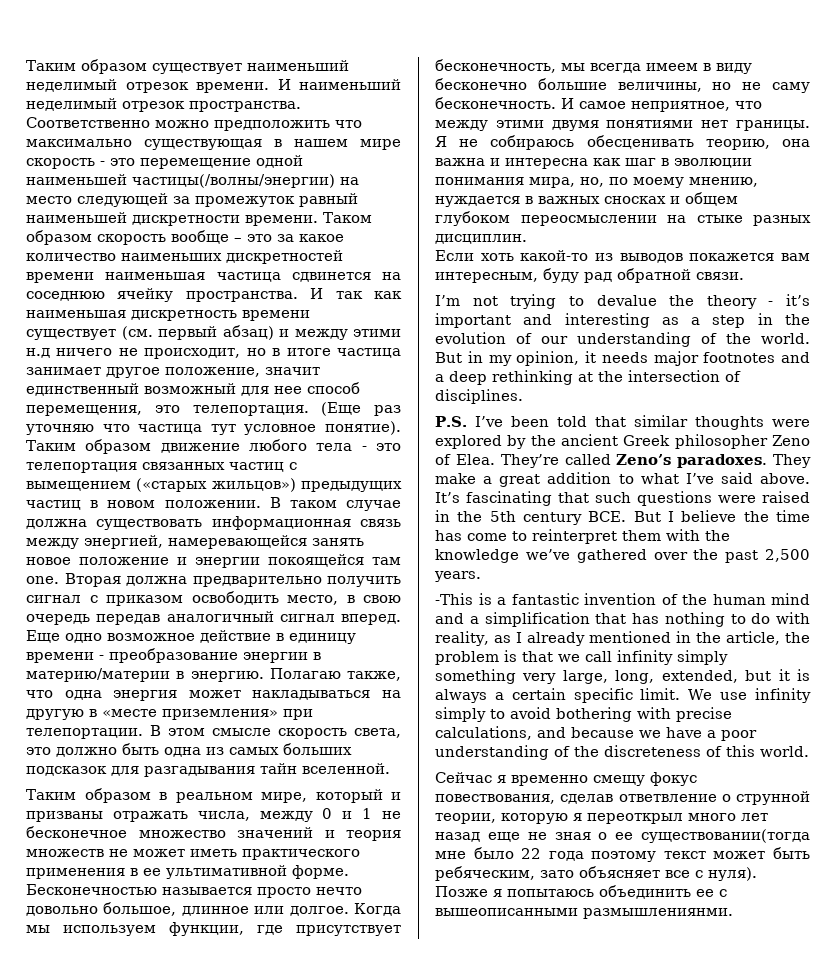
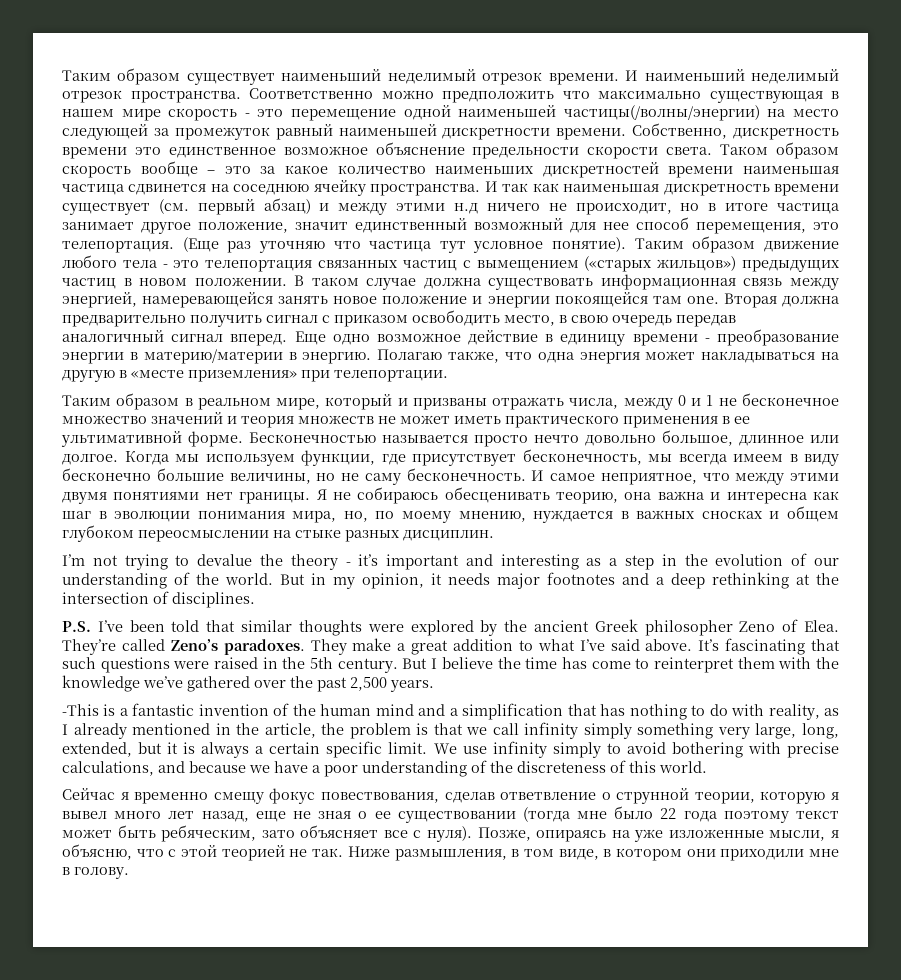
(318, 220) none -> [632,123,839,140] [62,142,713,159] Собственно, дискретность времени это единственное возможное объяснение предельности скорости света.
[150,725,401,739] [26,743,352,757] [26,763,390,777] В этом смысле скорость света, это должно быть одна из самых больших подсказок для разгадывания тайн вселенной. -> (448, 376) none
[435,250,810,263] [435,268,744,283] // Если хоть какой-то из выводов покажется вам интересным, буду рад обратной связи. -> (494, 535) none
[523,511,627,525] century BCE. -> [337,658,398,673] century.
[587,813,683,824] переоткрыл -> [62,811,107,819] вывел
[435,832,480,842] назад -> [201,811,249,822] назад,
[641,829,810,843] существовании(тогда -> [397,807,570,823] существовании (тогда
[435,885,727,899] [435,908,733,919] Позже я попытаюсь объединить ее с вышеописанными размышлениянми. -> [477,827,839,842] [62,844,839,861] [62,867,129,879] Позже, опираясь на уже изложенные мысли, я объясню, что с этой теорией не так. Ниже размышления, в том виде, в котором они приходили мне в голову.

